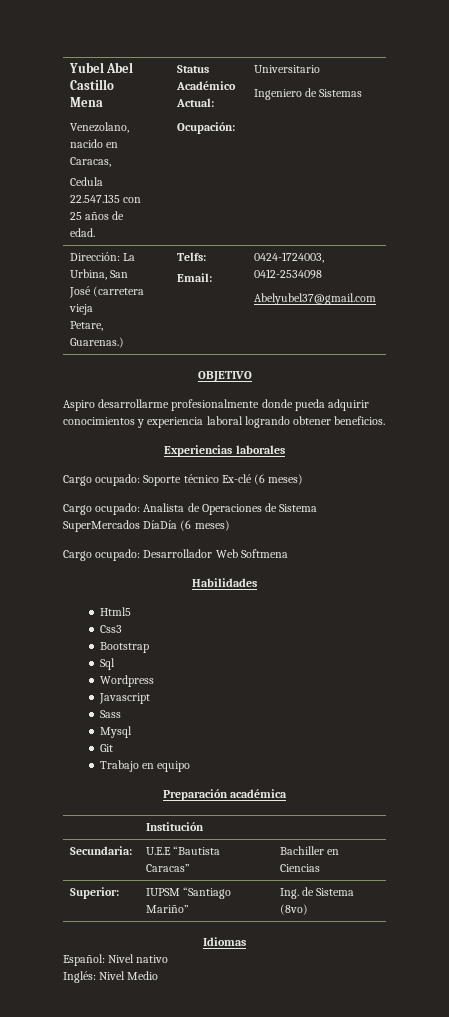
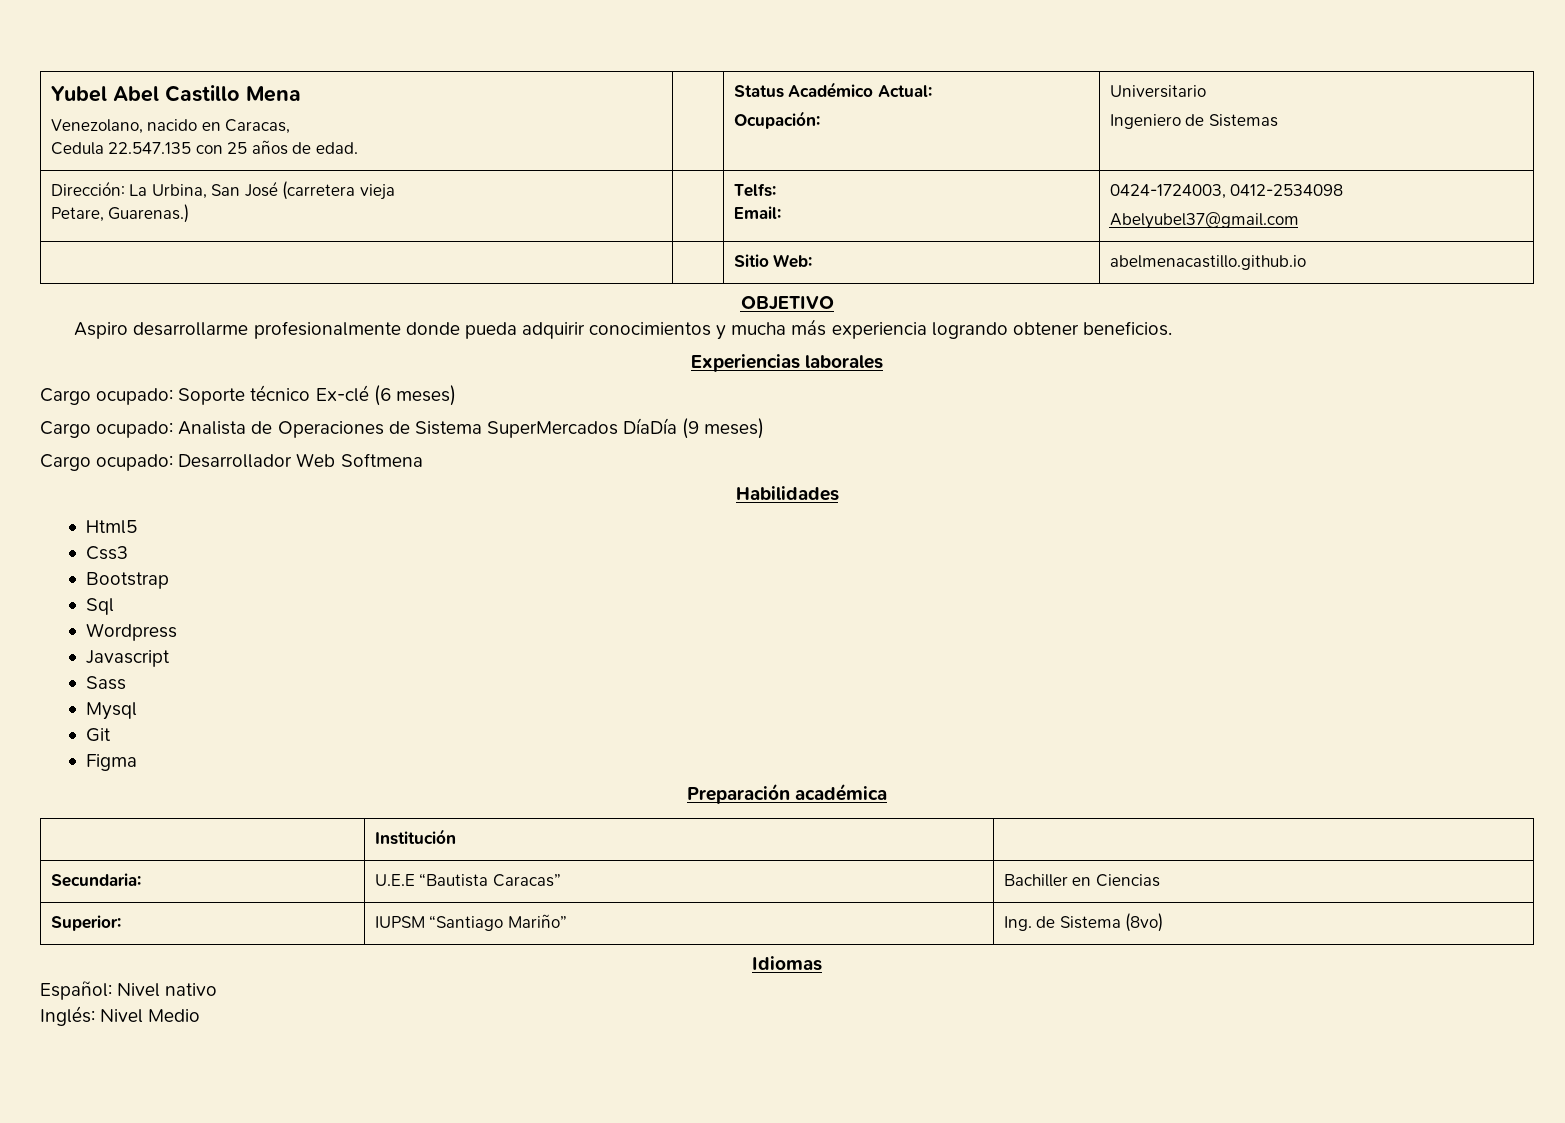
(376, 299) none -> [733,254,813,268] [1109,255,1306,270] // | | Sitio Web: | abelmenacastillo.github.io
[147,416,243,428] experiencia laboral -> [731,319,927,339] mucha más experiencia
[180,520,192,531] (6 -> [682,418,700,439] (9
[99,760,191,772] Trabajo en equipo -> [86,754,138,771] Figma

